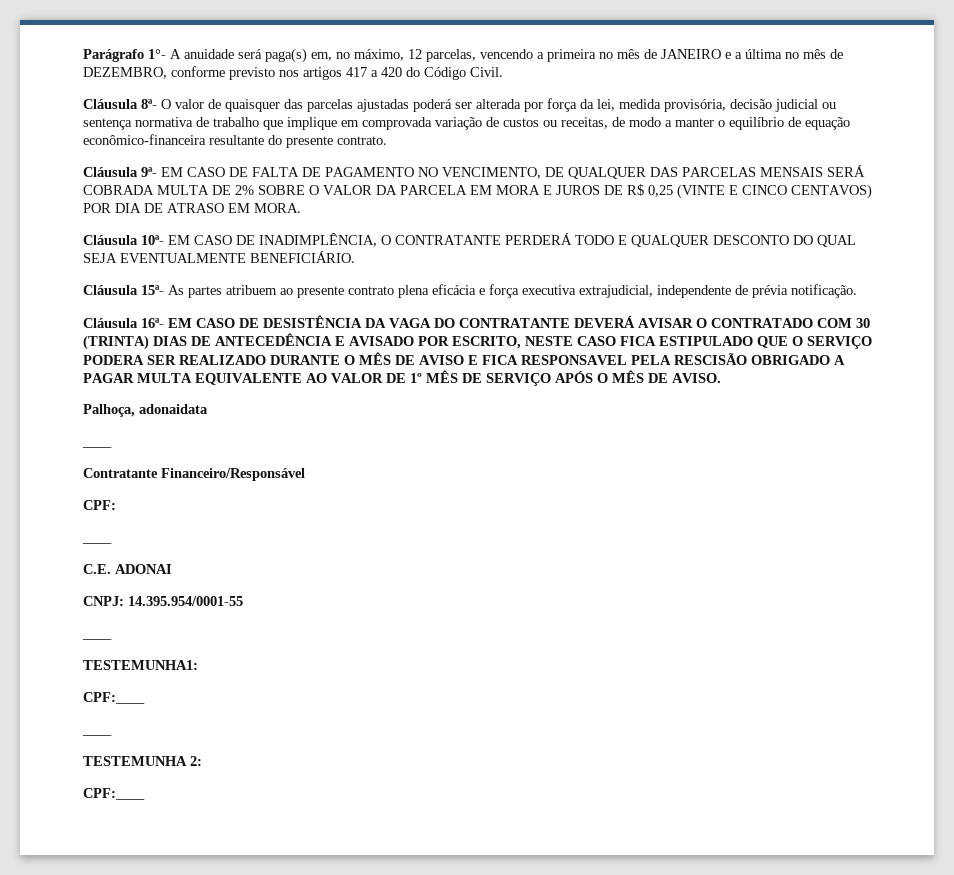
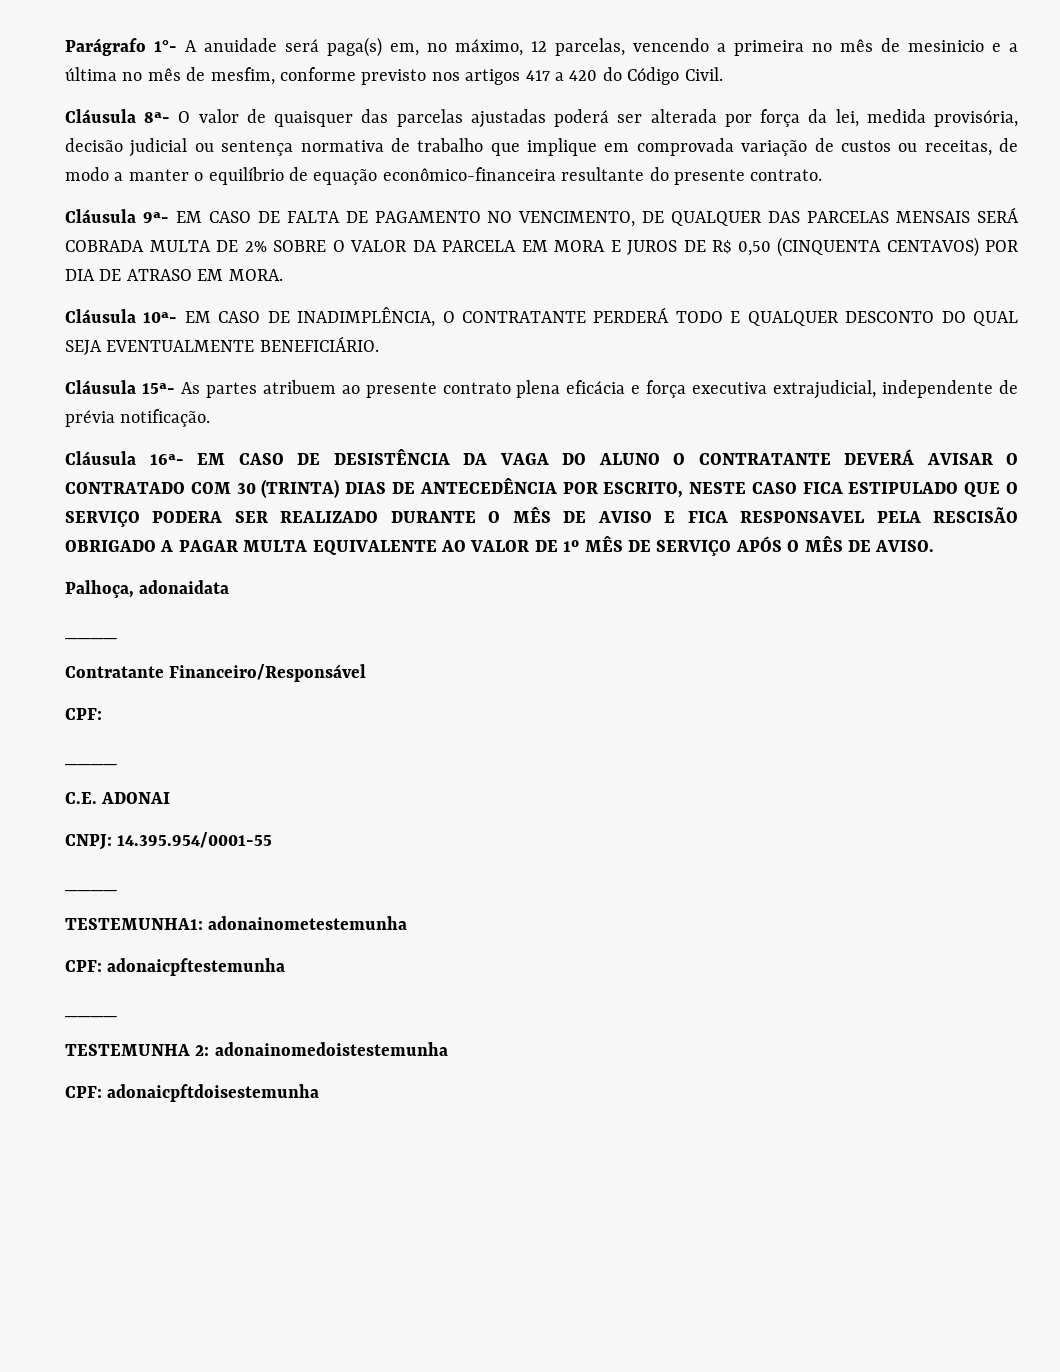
[661,49,721,59] JANEIRO -> [908,40,984,52] mesinicio
[83,67,167,79] DEZEMBRO, -> [210,67,275,85] mesfim,
[648,184,787,199] 0,25 (VINTE E CINCO -> [737,237,881,257] 0,50 (CINQUENTA
(455, 323) none -> [598,453,685,465] ALUNO O
[335,336,414,346] E AVISADO -> (557, 486) none
[83,692,145,704] // CPF:____ -> [208,916,408,930] [65,958,286,976] adonainometestemunha // CPF: adonaicpftestemunha
[83,788,145,800] // CPF:____ -> [214,1042,448,1056] [65,1084,320,1102] adonainomedoistestemunha // CPF: adonaicpftdoisestemunha

